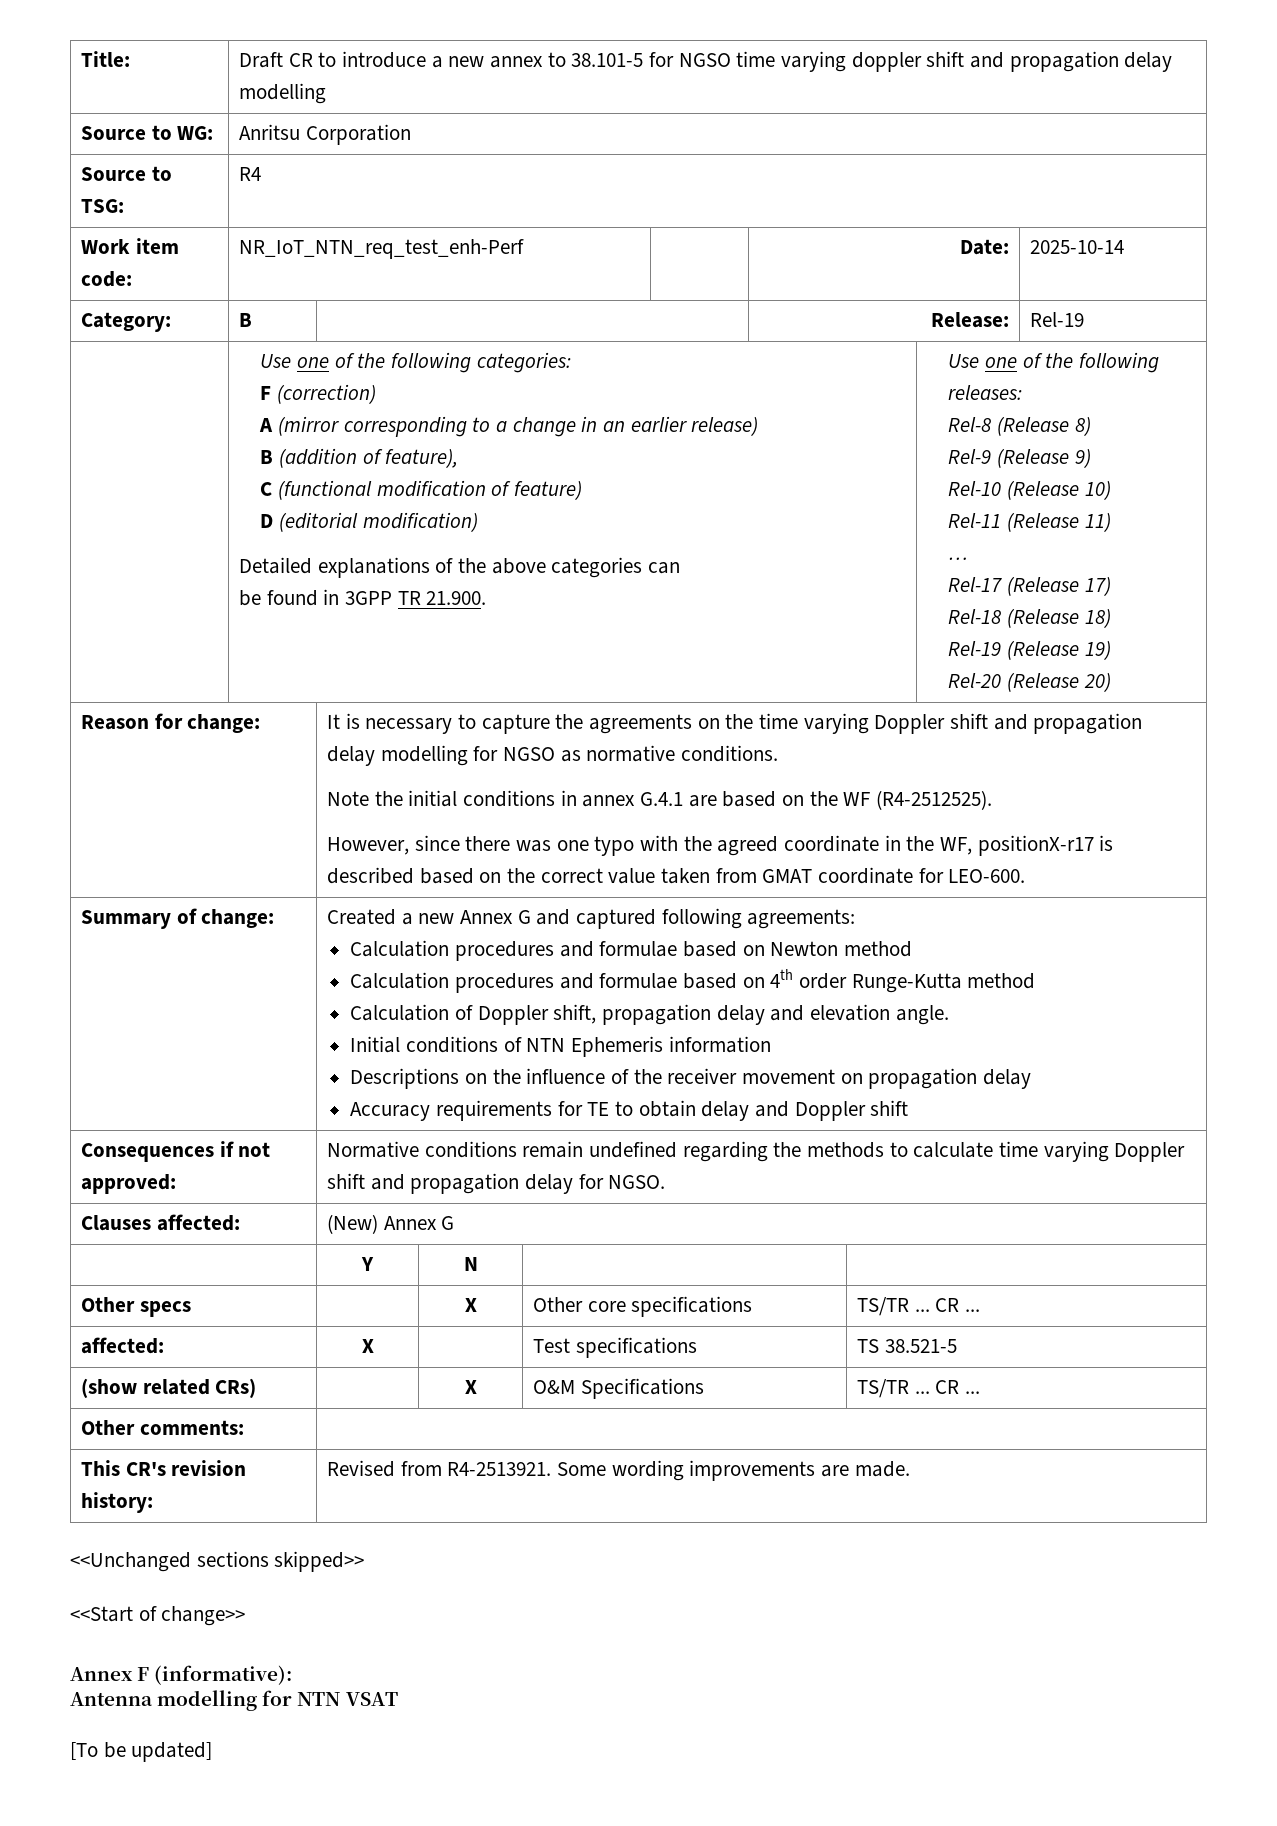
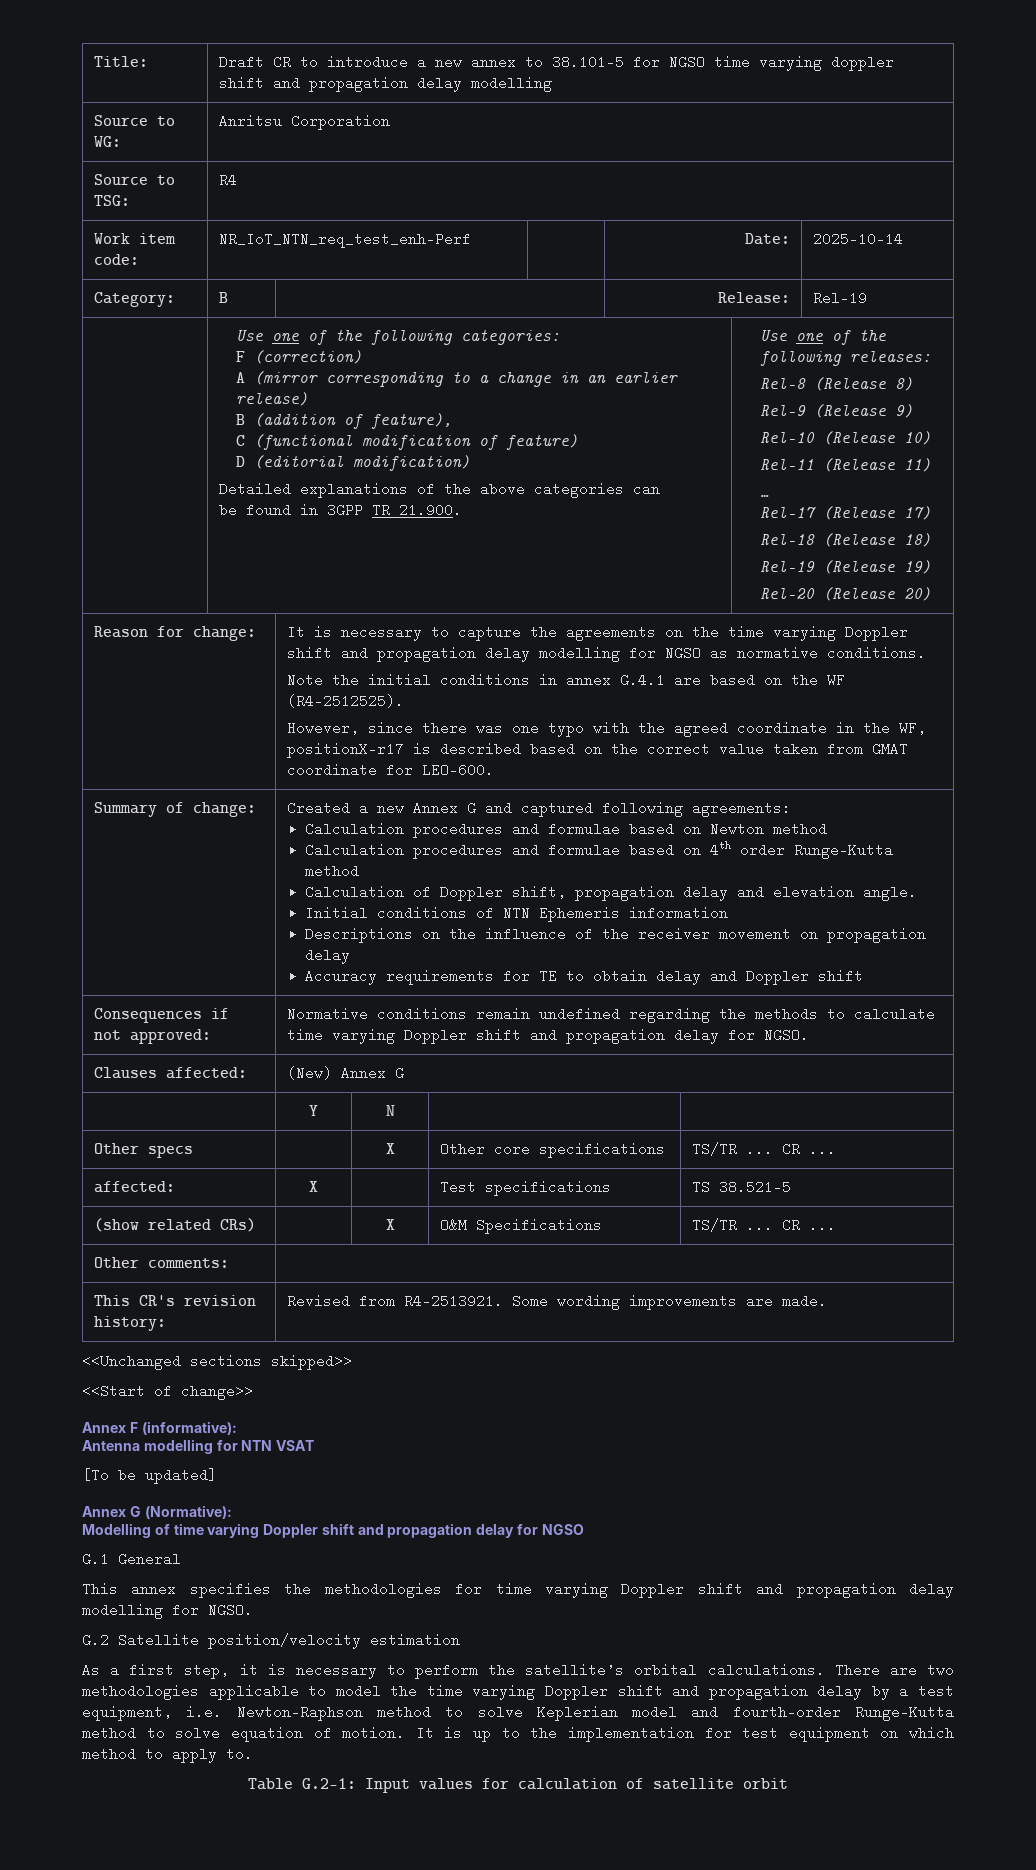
(213, 1752) none -> [82,1505,232,1519] [82,1523,584,1538] [82,1552,181,1566] [82,1582,954,1598] [82,1603,253,1619] [82,1633,460,1649] [82,1663,954,1679] [82,1684,954,1700] [82,1705,954,1721] [82,1726,954,1742] [82,1747,253,1763] [248,1778,788,1793] // Annex G (Normative): // Modelling of time varying Doppler shift and propagation delay for NGSO // G.1 General // This annex specifies the methodologies for time varying Doppler shift and propagation delay modelling for NGSO. // G.2 Satellite position/velocity estimation // As a first step, it is necessary to perform the satellite’s orbital calculations. There are two methodologies applicable to model the time varying Doppler shift and propagation delay by a test equipment, i.e. Newton-Raphson method to solve Keplerian model and fourth-order Runge-Kutta method to solve equation of motion. It is up to the implementation for test equipment on which method to apply to. // Table G.2-1: Input values for calculation of satellite orbit

